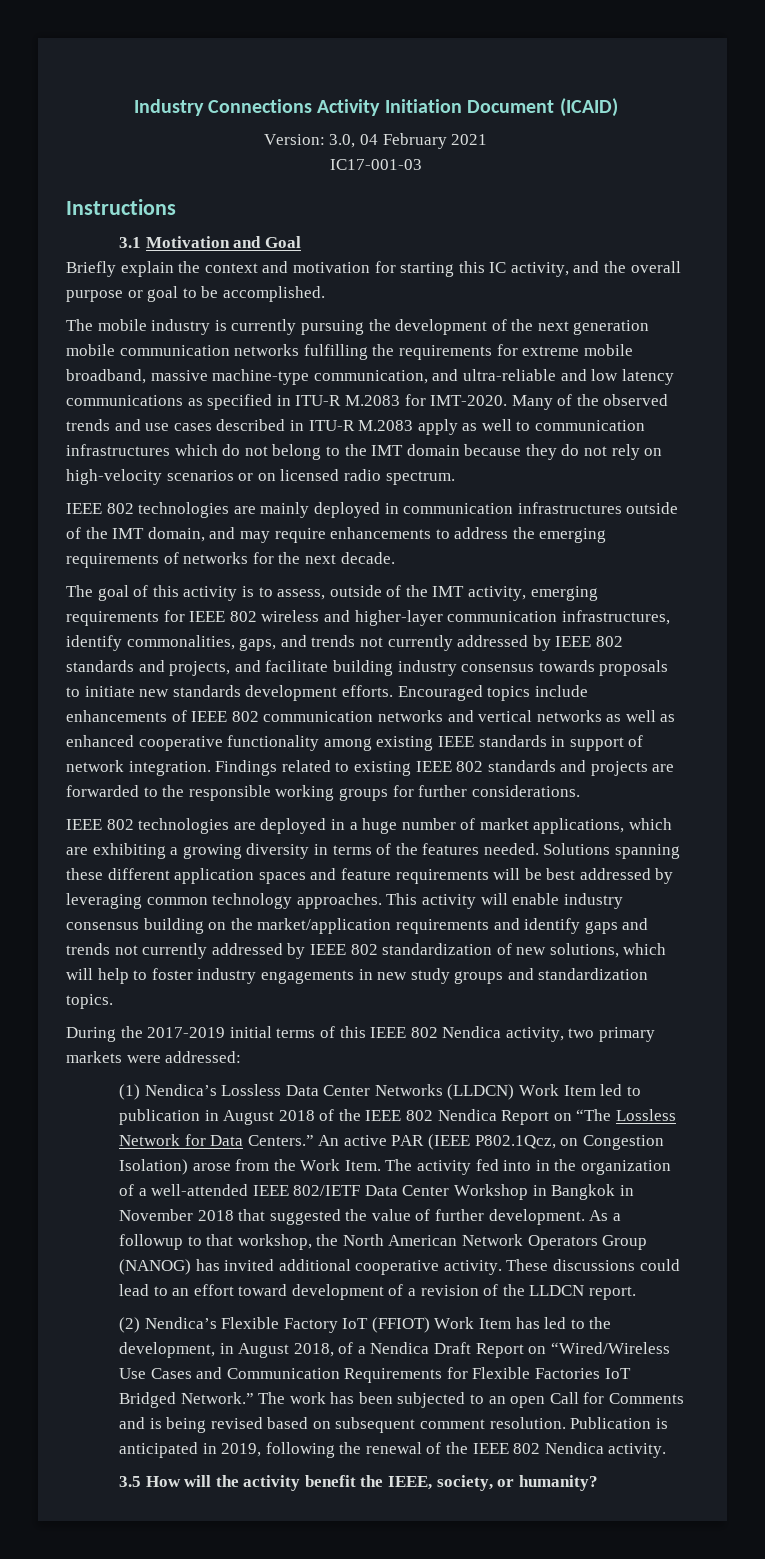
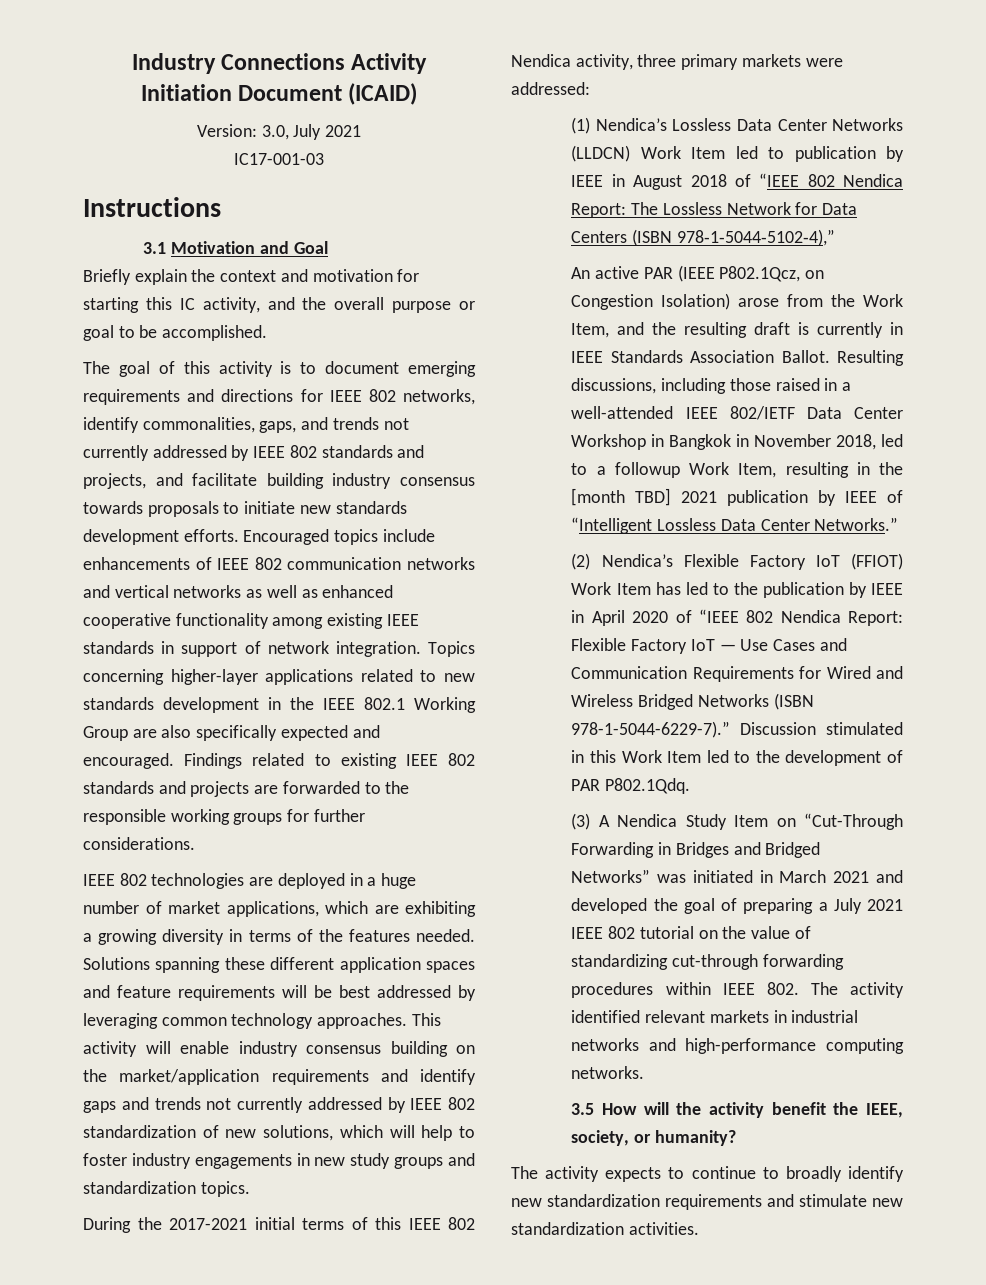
[359,133,447,149] 04 February -> [293,124,322,140] July
[66,319,650,335] [66,344,633,360] [66,369,674,385] [66,394,669,410] [66,419,646,435] [66,444,663,460] [66,469,455,485] [66,502,679,518] [66,527,607,543] [66,552,395,568] // The mobile industry is currently pursuing the development of the next generation mobile communication networks fulfilling the requirements for extreme mobile broadband, massive machine-type communication, and ultra-reliable and low latency communications as specified in ITU-R M.2083 for IMT-2020. Many of the observed trends and use cases described in ITU-R M.2083 apply as well to communication infrastructures which do not belong to the IMT domain because they do not rely on high-velocity scenarios or on licensed radio spectrum. // IEEE 802 technologies are mainly deployed in communication infrastructures outside of the IMT domain, and may require enhancements to address the emerging requirements of networks for the next decade. -> (268, 333) none
[277,585,598,601] [66,610,670,626] assess, outside of the IMT activity, emerging requirements for IEEE 802 wireless and higher-layer communication infrastructures, -> [325,361,476,377] [83,389,475,405] document emerging requirements and directions for IEEE 802 networks,
(211, 768) none -> [427,641,475,657] [83,669,476,685] [83,697,476,713] [83,725,380,741] [83,753,174,769] Topics concerning higher-layer applications related to new standards development in the IEEE 802.1 Working Group are also specifically expected and encouraged.
[147,1027,226,1038] 2017-2019 -> [169,1218,247,1230] 2017-2021
[568,1028,595,1038] two -> [637,54,677,67] three
(200, 1117) none -> [886,146,904,162] [571,175,604,187] by IEEE
[338,1109,612,1125] the IEEE 802 Nendica Report on “The -> [759,173,903,187] [571,202,659,218] “IEEE 802 Nendica Report: The
[247,1135,314,1146] Centers.” -> [571,229,835,246] Centers (ISBN 978‐1‐5044‐5102‐4),” //
[344,1159,672,1175] [118,1184,134,1196] Item. The activity fed into in the organization of -> [571,322,903,338] [571,350,905,366] [571,378,838,394] Item, and the resulting draft is currently in IEEE Standards Association Ballot. Resulting discussions, including those raised in
[197,1209,621,1225] [118,1234,648,1250] [118,1259,680,1275] [118,1284,637,1300] 2018 that suggested the value of further development. As a followup to that workshop, the North American Network Operators Group (NANOG) has invited additional cooperative activity. These discussions could lead to an effort toward development of a revision of the LLDCN report. -> [836,434,903,450] [571,462,904,478] [571,488,903,506] [571,517,899,534] 2018, led to a followup Work Item, resulting in the [month TBD] 2021 publication by IEEE of “Intelligent Lossless Data Center Networks.”
[118,1342,670,1358] development, in August 2018, of a Nendica Draft Report on “Wired/Wireless -> [762,582,903,598] [571,609,903,626] [571,638,736,654] publication by IEEE in April 2020 of “IEEE 802 Nendica Report: Flexible Factory IoT —
[472,1367,631,1379] [118,1392,685,1408] [118,1417,668,1433] [118,1442,667,1458] Flexible Factories IoT Bridged Network.” The work has been subjected to an open Call for Comments and is being revised based on subsequent comment resolution. Publication is anticipated in 2019, following the renewal of the IEEE 802 Nendica activity. -> [826,666,904,679] [571,693,814,710] [571,721,903,738] [571,750,903,766] [571,778,691,794] [571,813,903,830] [571,842,821,858] [571,869,903,883] [571,898,904,914] [571,926,811,939] [571,954,844,970] [571,982,904,998] [571,1010,859,1023] [571,1038,904,1054] [571,1066,645,1079] Wired and Wireless Bridged Networks (ISBN 978-1-5044-6229-7).” Discussion stimulated in this Work Item led to the development of PAR P802.1Qdq. // (3) A Nendica Study Item on “Cut-Through Forwarding in Bridges and Bridged Networks” was initiated in March 2021 and developed the goal of preparing a July 2021 IEEE 802 tutorial on the value of standardizing cut-through forwarding procedures within IEEE 802. The activity identified relevant markets in industrial networks and high-performance computing networks.
(598, 1483) none -> [511,1166,904,1182] [511,1194,903,1210] [511,1222,699,1235] // The activity expects to continue to broadly identify new standardization requirements and stimulate new standardization activities.

